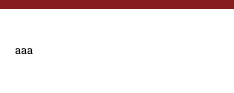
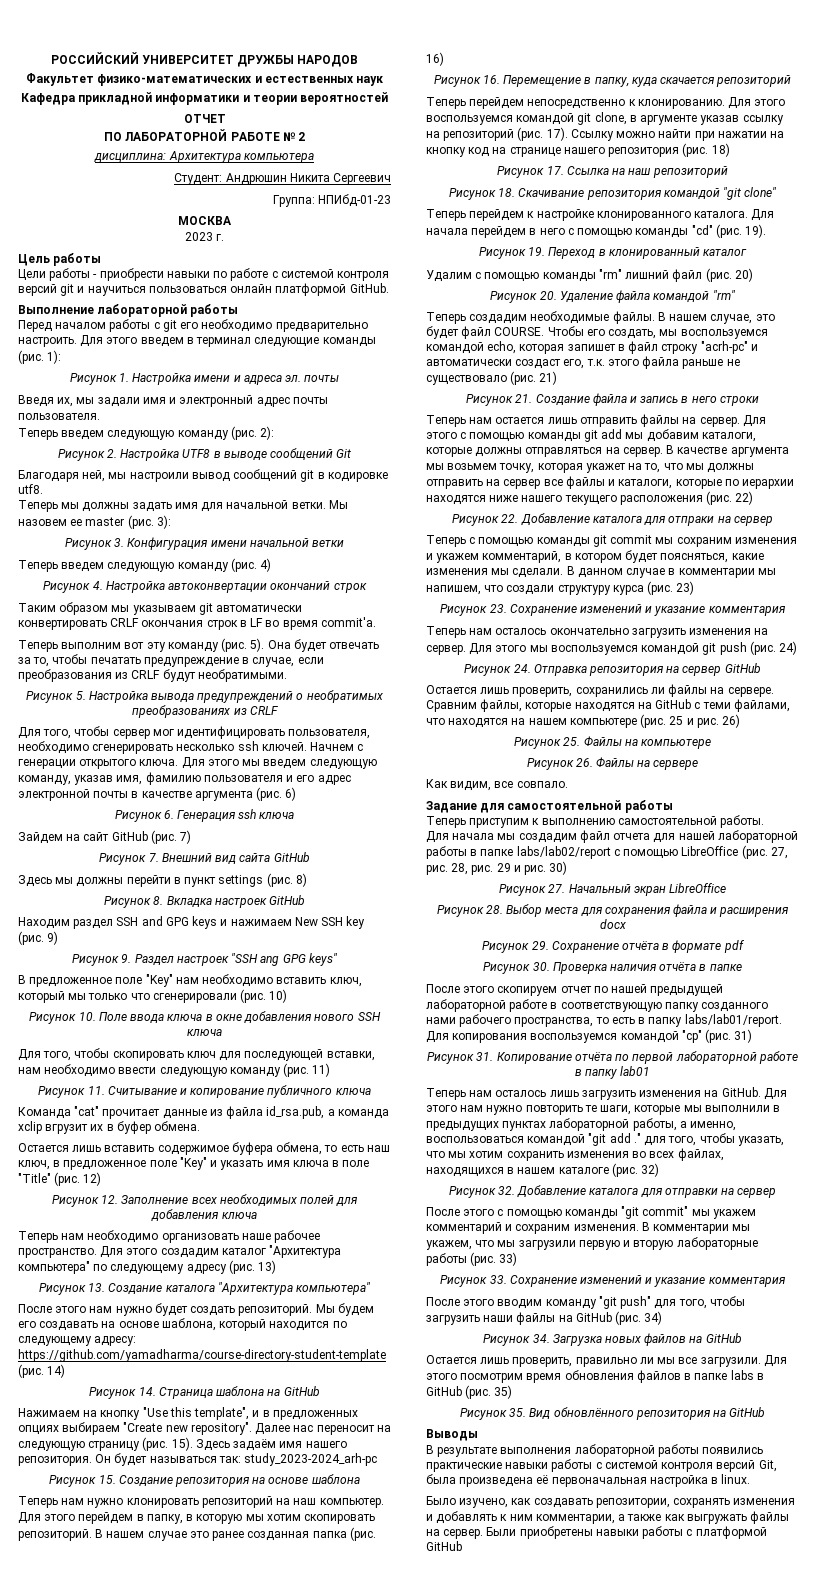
[15,48,33,55] aaa -> [50,52,359,67] [26,73,383,86] [20,92,389,105] [183,114,226,123] [104,129,305,141] [94,151,314,163] [174,173,391,185] [272,194,391,207] [178,216,232,225] [184,232,225,241] [18,253,102,266] [18,268,390,281] [18,283,389,296] [18,304,239,317] [18,319,368,332] [18,335,376,347] [18,350,62,364] [69,373,340,385] [18,395,328,407] [18,413,100,420] [18,426,275,440] [57,448,352,461] [18,469,388,482] [18,484,43,494] [18,500,348,512] [18,515,171,529] [64,537,345,550] [18,558,272,572] [43,581,367,593] [18,602,303,615] [18,617,376,630] [18,638,380,652] [18,654,324,667] [18,669,287,682] [26,690,383,703] [132,705,278,718] [18,726,371,739] [18,741,364,754] [18,757,377,769] [18,772,351,785] [18,787,297,801] [114,809,295,822] [18,830,192,844] [99,852,310,865] [18,873,307,887] [104,895,305,908] [18,916,366,929] [18,931,59,945] [72,953,337,966] [18,974,362,987] [18,989,288,1003] [29,1011,381,1024] [187,1029,222,1036] [18,1048,375,1061] [18,1063,331,1077] [38,1085,371,1098] [18,1106,389,1119] [18,1121,201,1134] [18,1142,390,1155] [18,1157,370,1170] [18,1172,102,1186] [51,1194,358,1207] [151,1209,257,1222] [18,1230,321,1243] [18,1245,342,1258] [18,1260,277,1274] [38,1282,371,1295] [18,1303,374,1316] [18,1318,347,1331] [18,1336,137,1346] [18,1349,386,1362] [18,1364,66,1378] [89,1386,320,1399] [18,1407,358,1420] [18,1422,391,1435] [18,1437,347,1451] [18,1453,378,1466] [49,1474,360,1487] [18,1496,384,1508] [18,1512,376,1524] [18,1527,376,1541] [426,52,444,66] [433,75,792,87] [426,97,786,109] [426,112,784,125] [426,127,785,141] [426,143,730,157] [497,166,728,178] [448,187,777,200] [426,209,775,221] [426,224,767,238] [478,247,748,259] [426,268,753,282] [490,290,735,303] [426,311,775,324] [426,326,768,339] [426,341,758,354] [426,356,740,369] [426,371,558,385] [466,393,759,406] [426,414,766,427] [426,429,756,442] [426,445,789,457] [426,463,755,473] [426,476,795,489] [426,491,754,505] [452,513,773,526] [426,535,797,547] [426,550,764,563] [426,566,776,578] [426,581,695,595] [440,604,785,616] [426,626,769,638] [426,641,798,655] [464,663,761,676] [426,684,774,697] [426,699,790,712] [426,714,741,728] [514,736,711,749] [526,757,699,770] [426,779,568,791] [426,800,673,813] [426,815,765,828] [426,830,798,843] [426,845,788,859] [426,861,568,875] [499,883,726,896] [436,904,789,917] [599,919,626,929] [482,940,744,953] [483,962,742,974] [426,984,724,996] [426,999,769,1012] [426,1014,782,1027] [426,1029,753,1043] [427,1051,798,1064] [574,1066,651,1079] [426,1087,787,1100] [426,1105,781,1115] [426,1118,737,1131] [426,1133,784,1146] [426,1148,724,1161] [426,1163,660,1177] [448,1185,777,1198] [426,1206,756,1219] [426,1222,751,1234] [426,1237,758,1250] [426,1252,518,1266] [440,1275,785,1287] [426,1296,745,1309] [426,1311,663,1325] [483,1333,742,1346] [426,1355,787,1367] [426,1370,764,1383] [426,1385,513,1399] [459,1407,766,1420] [426,1429,478,1441] [426,1444,764,1457] [426,1459,777,1472] [426,1474,751,1487] [426,1496,796,1508] [426,1511,790,1524] [426,1526,767,1539] [426,1541,462,1551] РОССИЙСКИЙ УНИВЕРСИТЕТ ДРУЖБЫ НАРОДОВ // Факультет физико-математических и естественных наук // Кафедра прикладной информатики и теории вероятностей // ОТЧЕТ // ПО ЛАБОРАТОРНОЙ РАБОТЕ № 2 // дисциплина: Архитектура компьютера // Студент: Андрюшин Никита Сергеевич // Группа: НПИбд-01-23 // МОСКВА // 2023 г. // Цель работы // Цели работы - приобрести навыки по работе с системой контроля версий git и научиться пользоваться онлайн платформой GitHub. // Выполнение лабораторной работы // Перед началом работы с git его необходимо предварительно настроить. Для этого введем в терминал следующие команды (рис. 1): // Рисунок 1. Настройка имени и адреса эл. почты // Введя их, мы задали имя и электронный адрес почты пользователя. // Теперь введем следующую команду (рис. 2): // Рисунок 2. Настройка UTF8 в выводе сообщений Git // Благодаря ней, мы настроили вывод сообщений git в кодировке utf8. // Теперь мы должны задать имя для начальной ветки. Мы назовем ее master (рис. 3): // Рисунок 3. Конфигурация имени начальной ветки // Теперь введем следующую команду (рис. 4) // Рисунок 4. Настройка автоконвертации окончаний строк // Таким образом мы указываем git автоматически конвертировать CRLF окончания строк в LF во время commit'а. // Теперь выполним вот эту команду (рис. 5). Она будет отвечать за то, чтобы печатать предупреждение в случае, если преобразования из CRLF будут необратимыми. // Рисунок 5. Настройка вывода предупреждений о необратимых преобразованиях из CRLF // Для того, чтобы сервер мог идентифицировать пользователя, необходимо сгенерировать несколько ssh ключей. Начнем с генерации открытого ключа. Для этого мы введем следующую команду, указав имя, фамилию пользователя и его адрес электронной почты в качестве аргумента (рис. 6) // Рисунок 6. Генерация ssh ключа // Зайдем на сайт GitHub (рис. 7) // Рисунок 7. Внешний вид сайта GitHub // Здесь мы должны перейти в пункт settings (рис. 8) // Рисунок 8. Вкладка настроек GitHub // Находим раздел SSH and GPG keys и нажимаем New SSH key (рис. 9) // Рисунок 9. Раздел настроек "SSH ang GPG keys" // В предложенное поле "Key" нам необходимо вставить ключ, который мы только что сгенерировали (рис. 10) // Рисунок 10. Поле ввода ключа в окне добавления нового SSH ключа // Для того, чтобы скопировать ключ для последующей вставки, нам необходимо ввести следующую команду (рис. 11) // Рисунок 11. Считывание и копирование публичного ключа // Команда "cat" прочитает данные из файла id_rsa.pub, а команда xclip вгрузит их в буфер обмена. // Остается лишь вставить содержимое буфера обмена, то есть наш ключ, в предложенное поле "Key" и указать имя ключа в поле "Title" (рис. 12) // Рисунок 12. Заполнение всех необходимых полей для добавления ключа // Теперь нам необходимо организовать наше рабочее пространство. Для этого создадим каталог "Архитектура компьютера" по следующему адресу (рис. 13) // Рисунок 13. Создание каталога "Архитектура компьютера" // После этого нам нужно будет создать репозиторий. Мы будем его создавать на основе шаблона, который находится по следующему адресу: https://github.com/yamadharma/course-directory-student-template (рис. 14) // Рисунок 14. Страница шаблона на GitHub // Нажимаем на кнопку "Use this template", и в предложенных опциях выбираем "Create new repository". Далее нас переносит на следующую страницу (рис. 15). Здесь задаём имя нашего репозитория. Он будет называться так: study_2023-2024_arh-pc // Рисунок 15. Создание репозитория на основе шаблона // Теперь нам нужно клонировать репозиторий на наш компьютер. Для этого перейдем в папку, в которую мы хотим скопировать репозиторий. В нашем случае это ранее созданная папка (рис. 16) // Рисунок 16. Перемещение в папку, куда скачается репозиторий // Теперь перейдем непосредственно к клонированию. Для этого воспользуемся командой git clone, в аргументе указав ссылку на репозиторий (рис. 17). Ссылку можно найти при нажатии на кнопку код на странице нашего репозитория (рис. 18) // Рисунок 17. Ссылка на наш репозиторий // Рисунок 18. Скачивание репозитория командой "git clone" // Теперь перейдем к настройке клонированного каталога. Для начала перейдем в него с помощью команды "cd" (рис. 19). // Рисунок 19. Переход в клонированный каталог // Удалим с помощью команды "rm" лишний файл (рис. 20) // Рисунок 20. Удаление файла командой "rm" // Теперь создадим необходимые файлы. В нашем случае, это будет файл COURSE. Чтобы его создать, мы воспользуемся командой echo, которая запишет в файл строку "acrh-pc" и автоматически создаст его, т.к. этого файла раньше не существовало (рис. 21) // Рисунок 21. Создание файла и запись в него строки // Теперь нам остается лишь отправить файлы на сервер. Для этого с помощью команды git add мы добавим каталоги, которые должны отправляться на сервер. В качестве аргумента мы возьмем точку, которая укажет на то, что мы должны отправить на сервер все файлы и каталоги, которые по иерархии находятся ниже нашего текущего расположения (рис. 22) // Рисунок 22. Добавление каталога для отпраки на сервер // Теперь с помощью команды git commit мы сохраним изменения и укажем комментарий, в котором будет поясняться, какие изменения мы сделали. В данном случае в комментарии мы напишем, что создали структуру курса (рис. 23) // Рисунок 23. Сохранение изменений и указание комментария // Теперь нам осталось окончательно загрузить изменения на сервер. Для этого мы воспользуемся командой git push (рис. 24) // Рисунок 24. Отправка репозитория на сервер GitHub // Остается лишь проверить, сохранились ли файлы на сервере. Сравним файлы, которые находятся на GitHub с теми файлами, что находятся на нашем компьютере (рис. 25 и рис. 26) // Рисунок 25. Файлы на компьютере // Рисунок 26. Файлы на сервере // Как видим, все совпало. // Задание для самостоятельной работы // Теперь приступим к выполнению самостоятельной работы. // Для начала мы создадим файл отчета для нашей лабораторной работы в папке labs/lab02/report с помощью LibreOffice (рис. 27, рис. 28, рис. 29 и рис. 30) // Рисунок 27. Начальный экран LibreOffice // Рисунок 28. Выбор места для сохранения файла и расширения docx // Рисунок 29. Сохранение отчёта в формате pdf // Рисунок 30. Проверка наличия отчёта в папке // После этого скопируем отчет по нашей предыдущей лабораторной работе в соответствующую папку созданного нами рабочего пространства, то есть в папку labs/lab01/report. Для копирования воспользуемся командой "cp" (рис. 31) // Рисунок 31. Копирование отчёта по первой лабораторной работе в папку lab01 // Теперь нам осталось лишь загрузить изменения на GitHub. Для этого нам нужно повторить те шаги, которые мы выполнили в предыдущих пунктах лабораторной работы, а именно, воспользоваться командой "git add ." для того, чтобы указать, что мы хотим сохранить изменения во всех файлах, находящихся в нашем каталоге (рис. 32) // Рисунок 32. Добавление каталога для отправки на сервер // После этого с помощью команды "git commit" мы укажем комментарий и сохраним изменения. В комментарии мы укажем, что мы загрузили первую и вторую лабораторные работы (рис. 33) // Рисунок 33. Сохранение изменений и указание комментария // После этого вводим команду "git push" для того, чтобы загрузить наши файлы на GitHub (рис. 34) // Рисунок 34. Загрузка новых файлов на GitHub // Остается лишь проверить, правильно ли мы все загрузили. Для этого посмотрим время обновления файлов в папке labs в GitHub (рис. 35) // Рисунок 35. Вид обновлённого репозитория на GitHub // Выводы // В результате выполнения лабораторной работы появились практические навыки работы с системой контроля версий Git, была произведена её первоначальная настройка в linux. // Было изучено, как создавать репозитории, сохранять изменения и добавлять к ним комментарии, а также как выгружать файлы на сервер. Были приобретены навыки работы с платформой GitHub

